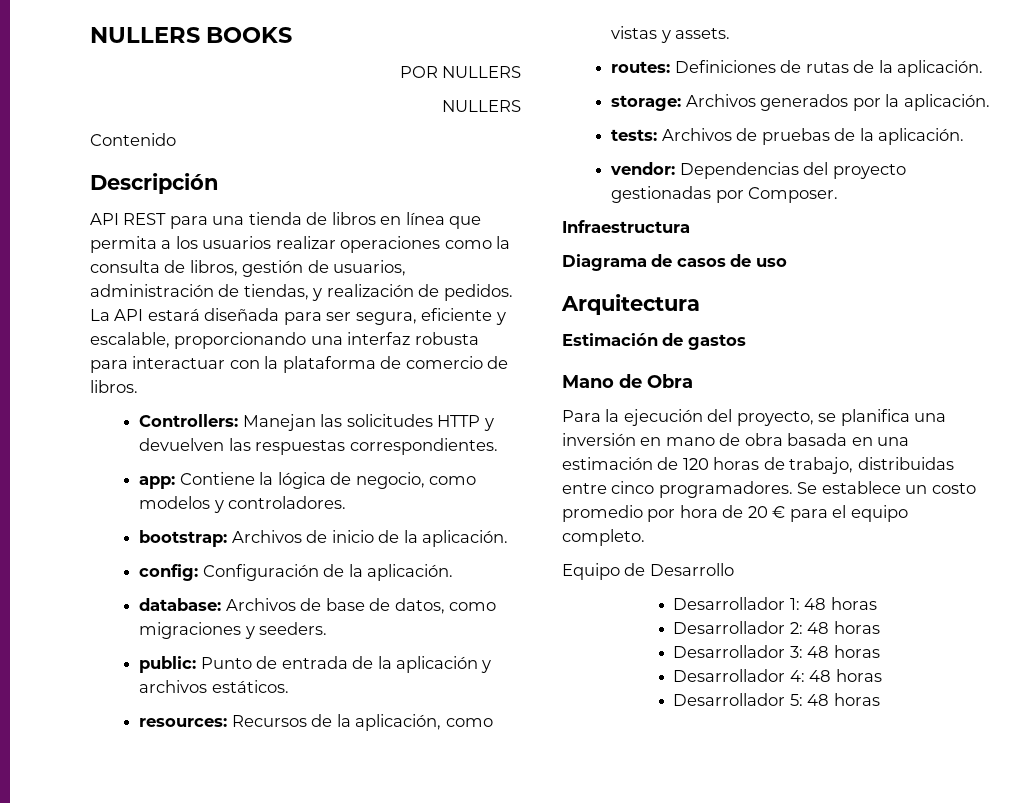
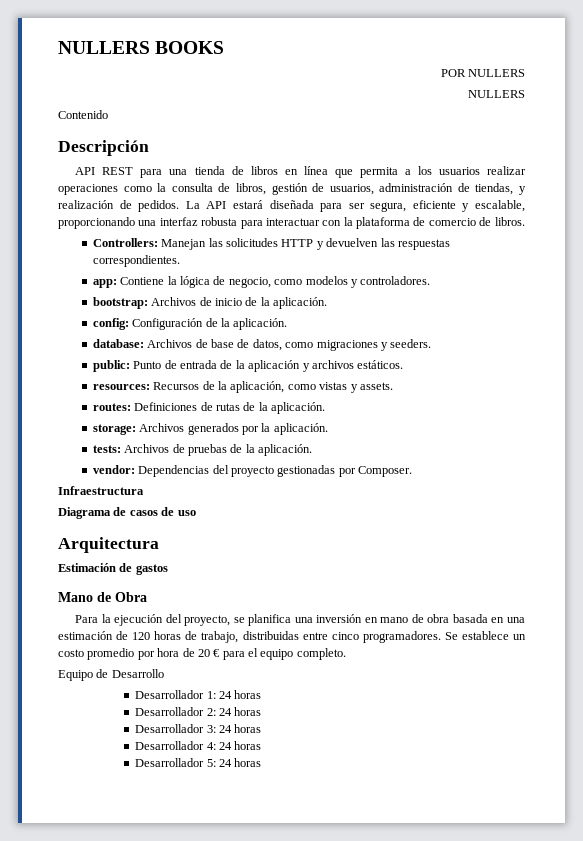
[804,598,827,610] 48 -> [219,691,233,699] 24
[807,622,830,634] 48 -> [219,708,233,716] 24
[807,646,830,658] 48 -> [219,725,233,733] 24
[809,670,832,682] 48 -> [219,742,233,750] 24
[807,694,830,706] 48 -> [219,759,233,767] 24

